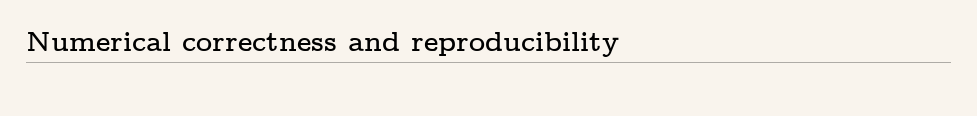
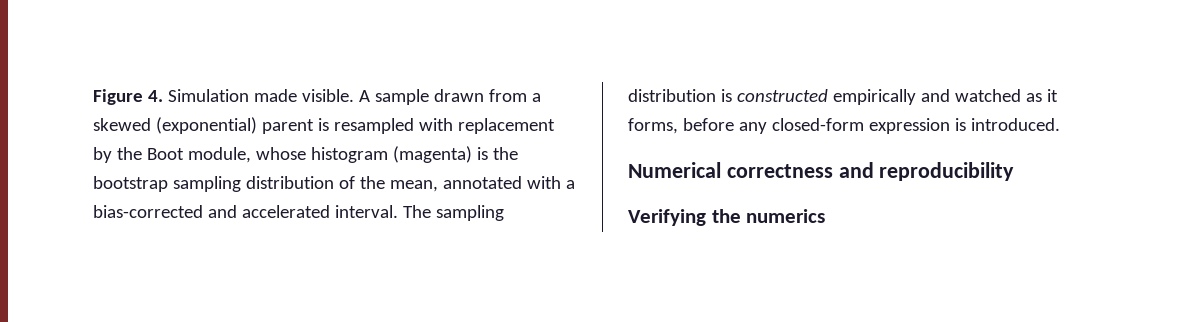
(26, 41) none -> [93,89,541,105] [93,117,555,134] [93,146,518,163] [93,176,575,192] [93,205,504,221] [628,89,1058,105] [628,118,1060,134] Figure 4. Simulation made visible. A sample drawn from a skewed (exponential) parent is resampled with replacement by the Boot module, whose histogram (magenta) is the bootstrap sampling distribution of the mean, annotated with a bias-corrected and accelerated interval. The sampling distribution is constructed empirically and watched as it forms, before any closed-form expression is introduced. //
(619, 44) none -> [628,209,826,226] // Verifying the numerics

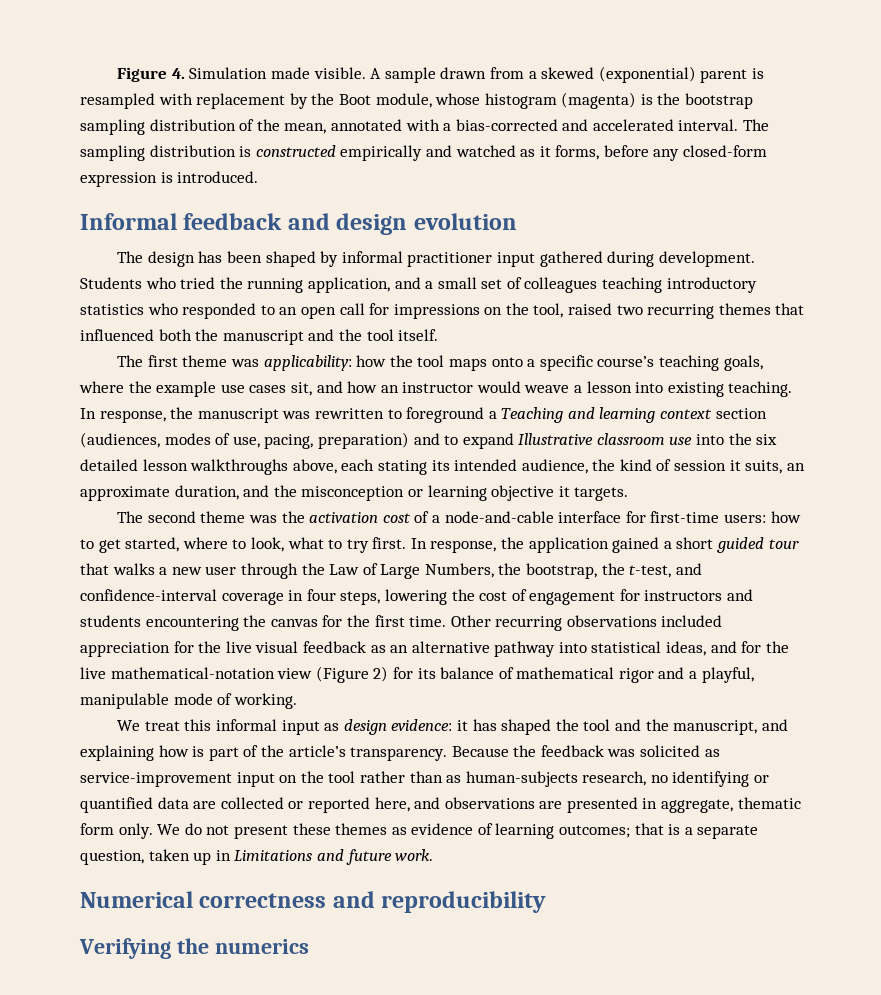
(1060, 124) none -> [80,213,517,235] [117,251,755,267] [80,277,757,293] [80,303,805,319] [80,329,439,345] [117,355,763,371] [79,381,793,397] [80,407,767,423] [80,432,778,449] [80,459,805,475] [80,485,629,501] [117,511,801,523] [80,537,799,553] [80,563,702,579] [80,589,754,605] [80,615,723,631] [80,641,789,657] [80,666,754,683] [80,693,297,709] [117,719,788,735] [80,745,720,761] [80,771,770,787] [80,797,801,813] [80,823,759,839] [80,849,434,865] // Informal feedback and design evolution // The design has been shaped by informal practitioner input gathered during development. Students who tried the running application, and a small set of colleagues teaching introductory statistics who responded to an open call for impressions on the tool, raised two recurring themes that influenced both the manuscript and the tool itself. // The first theme was applicability: how the tool maps onto a specific course’s teaching goals, where the example use cases sit, and how an instructor would weave a lesson into existing teaching. In response, the manuscript was rewritten to foreground a Teaching and learning context section (audiences, modes of use, pacing, preparation) and to expand Illustrative classroom use into the six detailed lesson walkthroughs above, each stating its intended audience, the kind of session it suits, an approximate duration, and the misconception or learning objective it targets. // The second theme was the activation cost of a node-and-cable interface for first-time users: how to get started, where to look, what to try first. In response, the application gained a short guided tour that walks a new user through the Law of Large Numbers, the bootstrap, the t-test, and confidence-interval coverage in four steps, lowering the cost of engagement for instructors and students encountering the canvas for the first time. Other recurring observations included appreciation for the live visual feedback as an alternative pathway into statistical ideas, and for the live mathematical-notation view (Figure 2) for its balance of mathematical rigor and a playful, manipulable mode of working. // We treat this informal input as design evidence: it has shaped the tool and the manuscript, and explaining how is part of the article’s transparency. Because the feedback was solicited as service-improvement input on the tool rather than as human-subjects research, no identifying or quantified data are collected or reported here, and observations are presented in aggregate, thematic form only. We do not present these themes as evidence of learning outcomes; that is a separate question, taken up in Limitations and future work.

